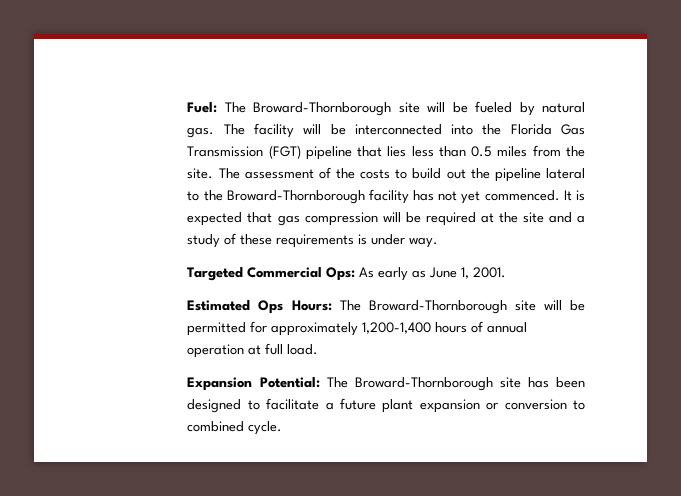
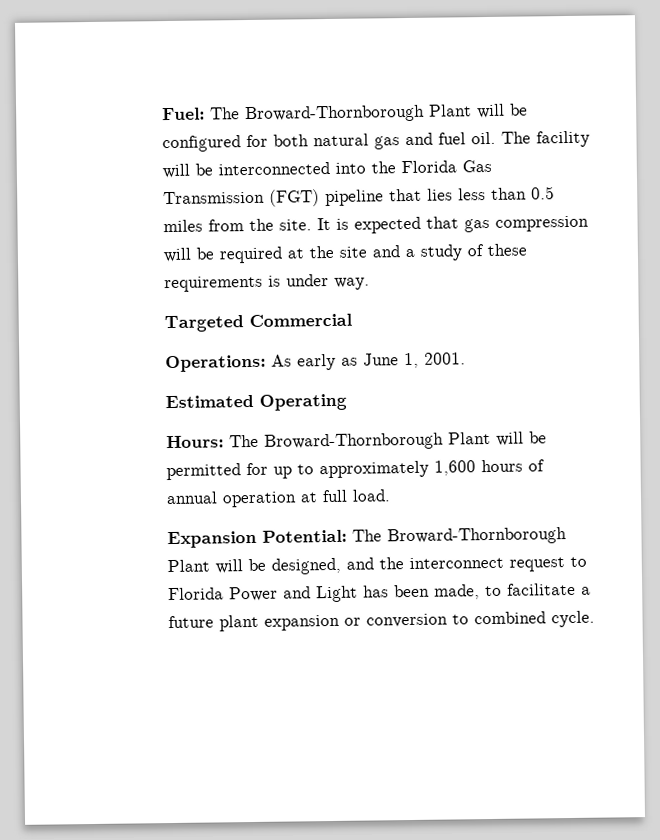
[398,101,585,116] [187,127,215,138] site will be fueled by natural gas. -> [429,103,529,119] [162,131,497,153] Plant will be configured for both natural gas and fuel oil.
[218,167,585,182] [187,189,560,204] The assessment of the costs to build out the pipeline lateral to the Broward-Thornborough facility has not yet commenced. -> (313, 225) none
[326,267,356,281] Ops: -> [165,354,267,373] // Operations:
[258,300,284,314] Ops -> [259,393,348,411] Operating //
[514,300,536,311] site -> [448,431,492,445] Plant
[271,322,432,336] approximately 1,200-1,400 -> [273,460,477,479] up to approximately 1,600
[499,377,521,388] site -> [167,556,588,575] [168,585,359,603] Plant will be designed, and the interconnect request to Florida Power and Light
[187,399,242,413] designed -> [434,584,481,600] made,

